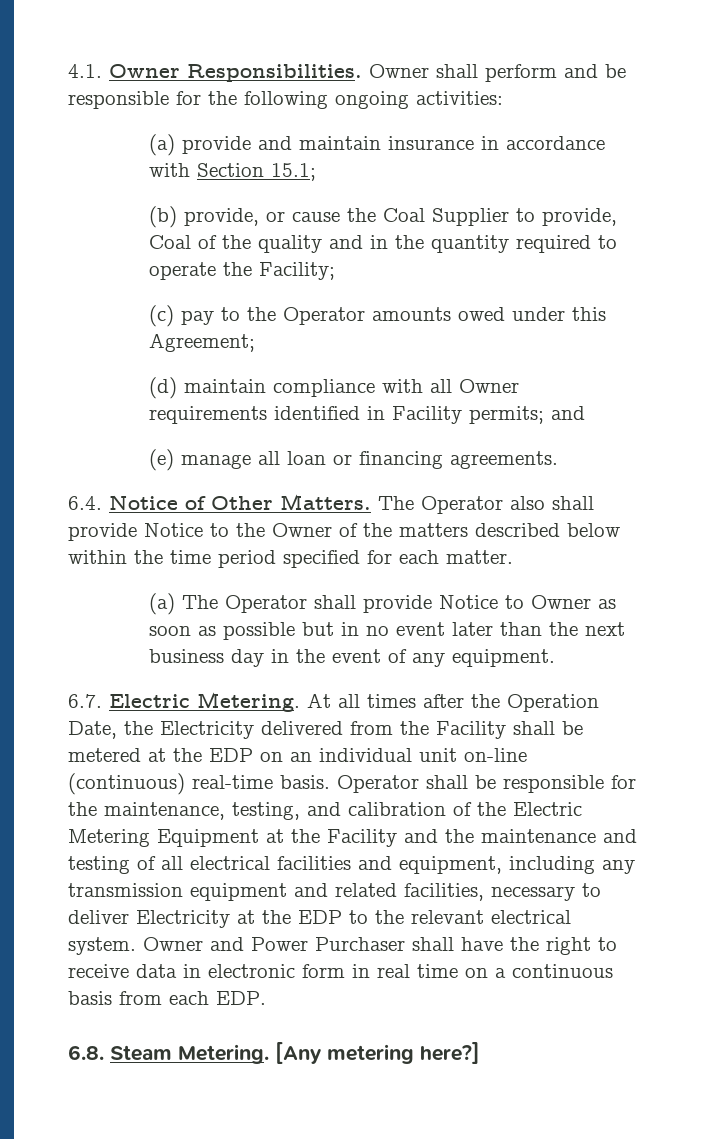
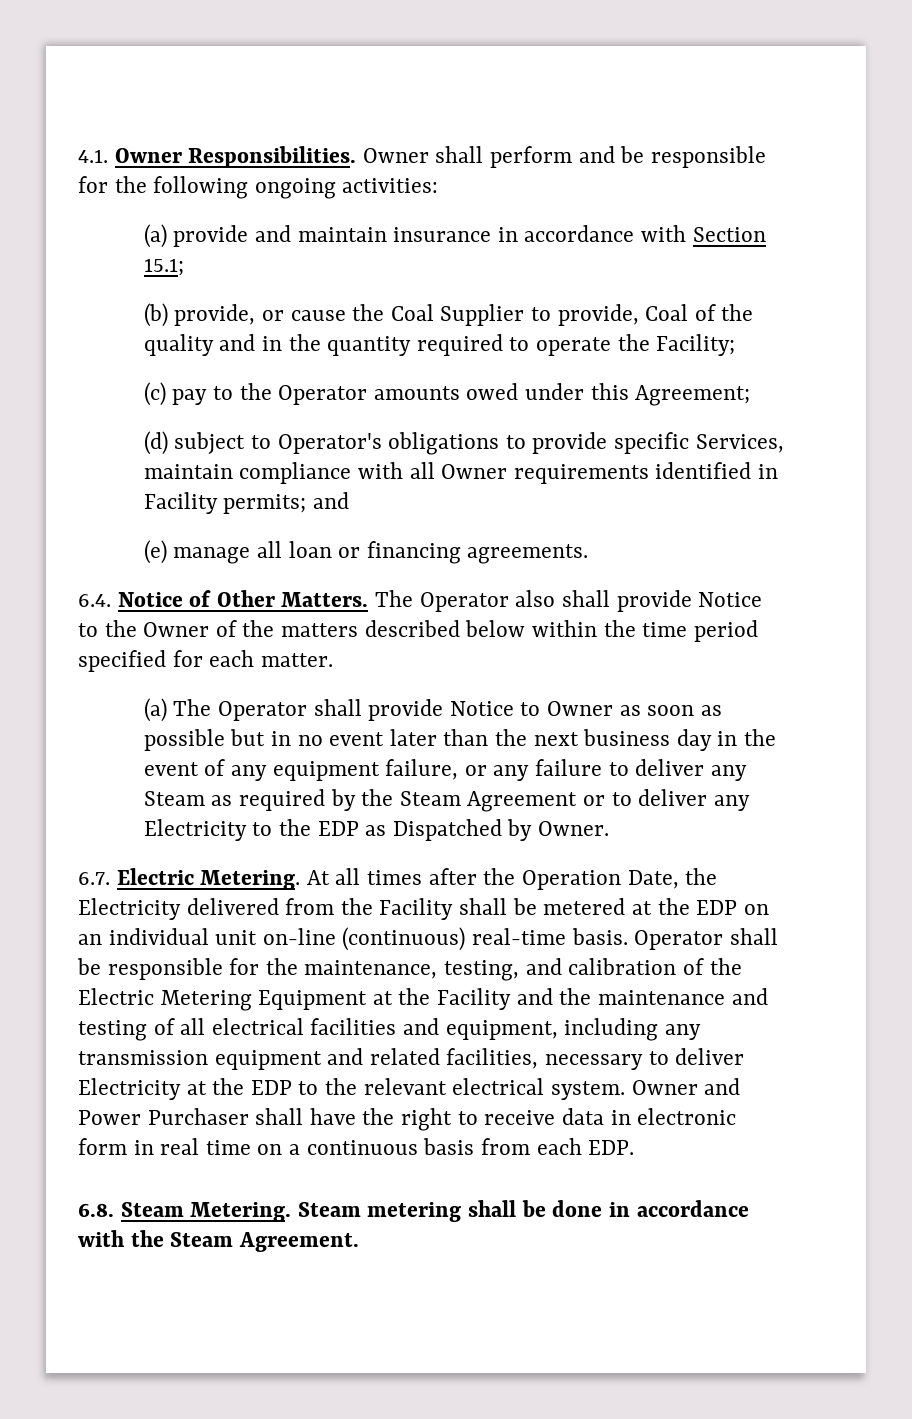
(177, 388) none -> [174,432,784,455] subject to Operator's obligations to provide specific Services,
[451,649,555,667] equipment. -> [272,759,747,781] [143,789,750,812] [143,819,609,841] equipment failure, or any failure to deliver any Steam as required by the Steam Agreement or to deliver any Electricity to the EDP as Dispatched by Owner.
[275,1042,480,1064] [Any metering here?] -> [297,1200,749,1222] [78,1230,359,1252] Steam metering shall be done in accordance with the Steam Agreement.

